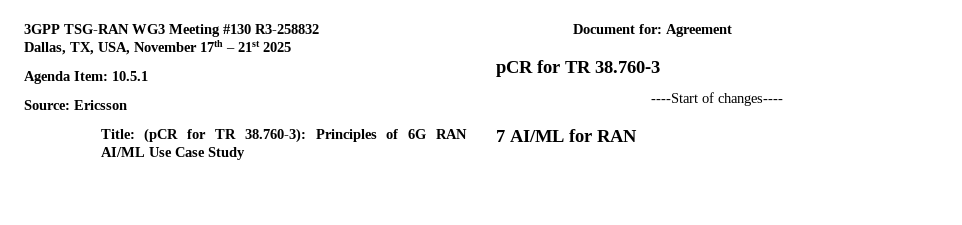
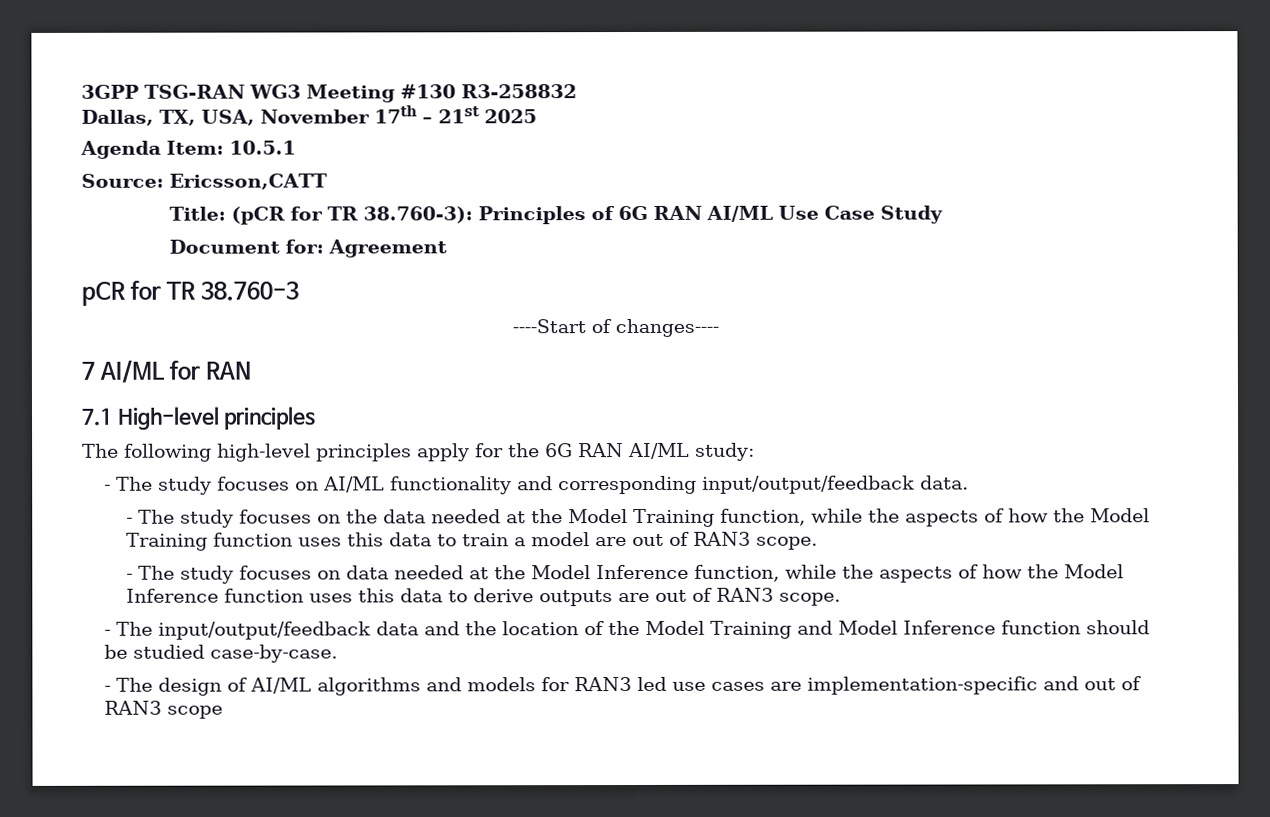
[74,100,127,110] Ericsson -> [169,173,327,190] Ericsson,CATT
(637, 136) none -> [81,406,317,430] [82,442,755,462] [103,475,969,495] [125,508,1150,528] [125,531,818,551] [125,564,1124,584] [125,587,841,607] [103,620,1150,640] [103,644,338,663] [103,676,1142,696] [103,700,223,719] // 7.1 High-level principles // The following high-level principles apply for the 6G RAN AI/ML study: // - The study focuses on AI/ML functionality and corresponding input/output/feedback data. // - The study focuses on the data needed at the Model Training function, while the aspects of how the Model Training function uses this data to train a model are out of RAN3 scope. // - The study focuses on data needed at the Model Inference function, while the aspects of how the Model Inference function uses this data to derive outputs are out of RAN3 scope. // - The input/output/feedback data and the location of the Model Training and Model Inference function should be studied case-by-case. // - The design of AI/ML algorithms and models for RAN3 led use cases are implementation-specific and out of RAN3 scope

